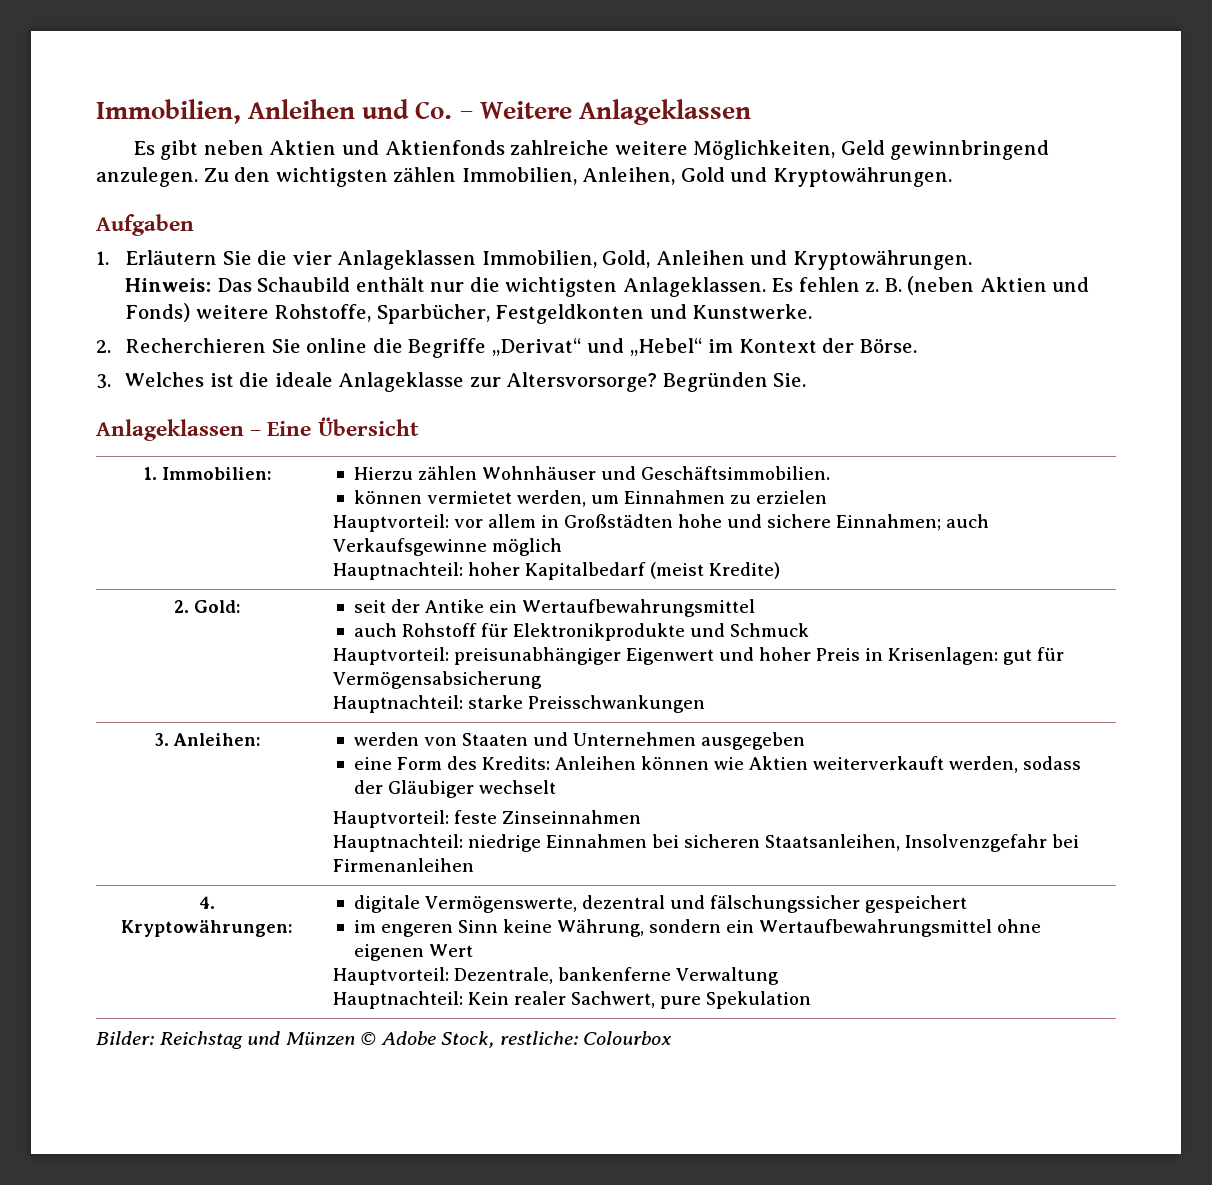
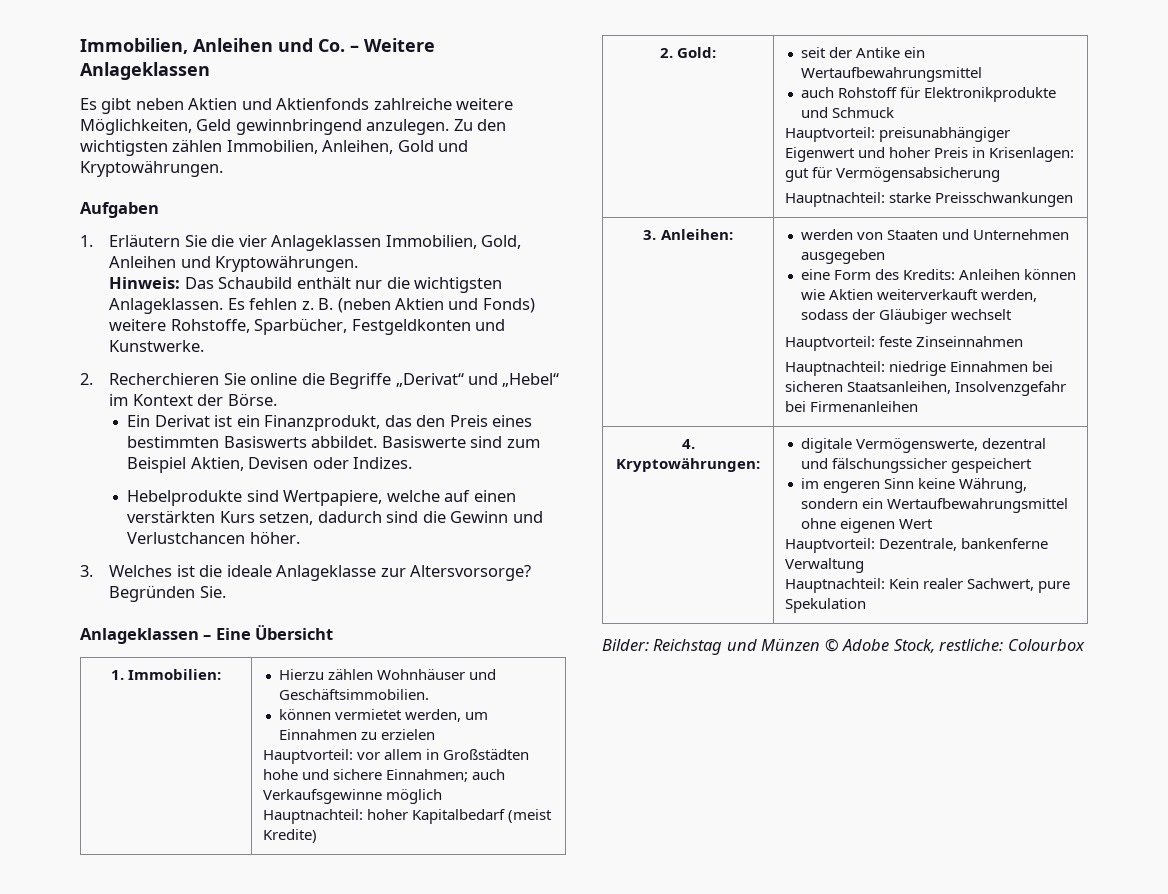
(917, 346) none -> [127,415,533,431] [127,436,540,448] [127,457,413,473] [127,490,516,506] [127,510,543,525] [127,531,300,544] // Ein Derivat ist ein Finanzprodukt, das den Preis eines bestimmten Basiswerts abbildet. Basiswerte sind zum Beispiel Aktien, Devisen oder Indizes. // Hebelprodukte sind Wertpapiere, welche auf einen verstärkten Kurs setzen, dadurch sind die Gewinn und Verlustchancen höher.

